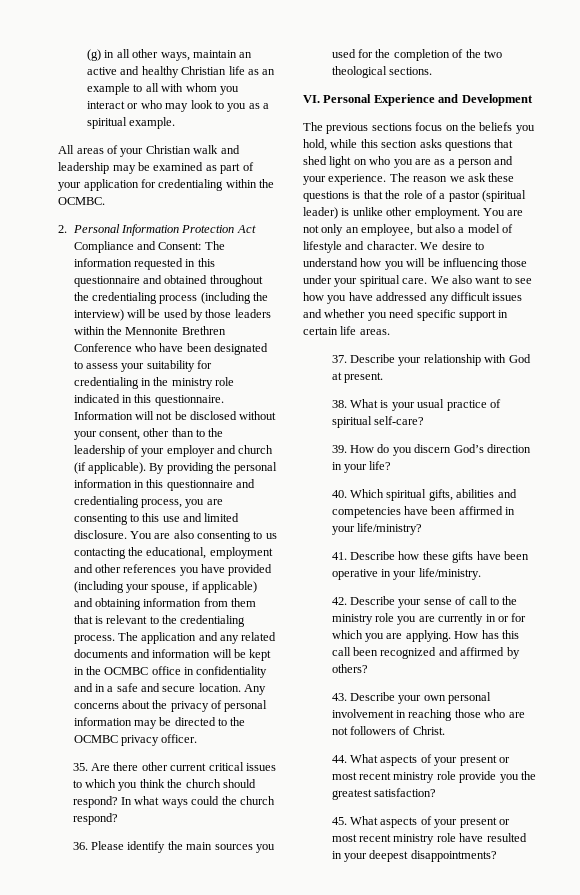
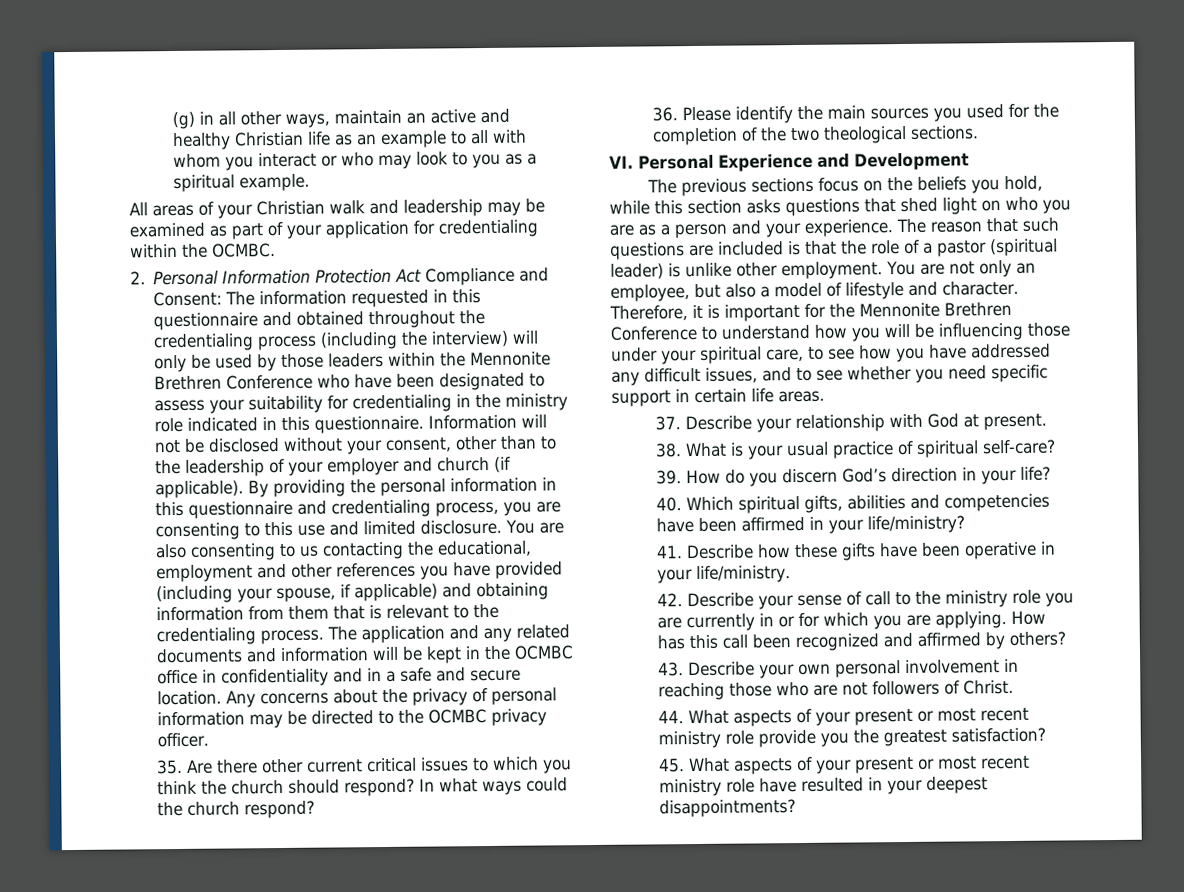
(146, 313) none -> [154,354,188,373] only
[449,173,515,182] [303,191,349,202] we ask these questions -> [986,217,1059,233] [610,241,784,260] that such questions are included
[420,241,472,250] We desire -> [609,301,1012,322] [610,325,697,341] Therefore, it is important for the Mennonite Brethren Conference
[402,275,501,284] care. We also want -> [766,348,804,362] care,
[492,293,523,301] [303,309,322,318] issues and -> [705,367,843,383] issues, and to see

